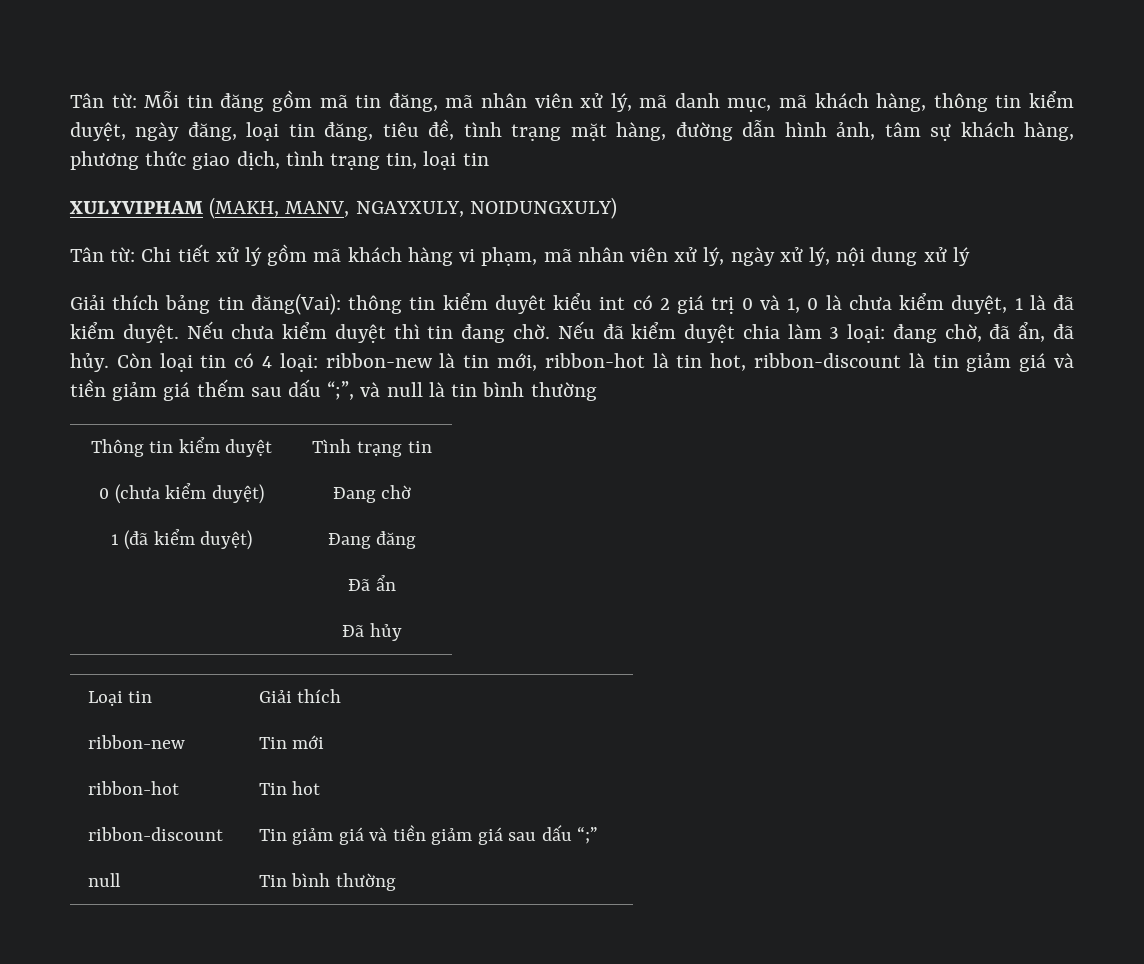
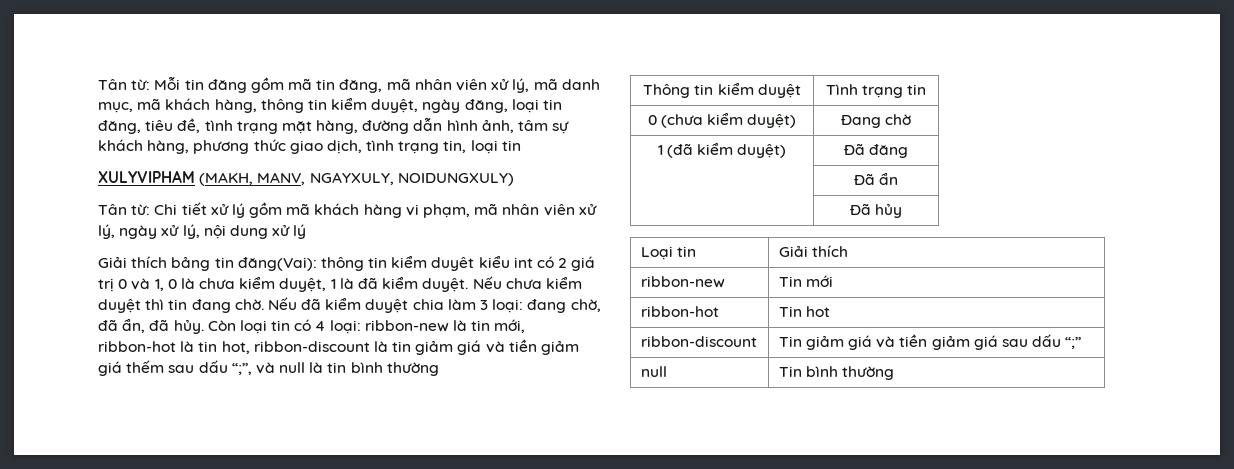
[327,533,371,549] Đang -> [843,143,865,155] Đã

